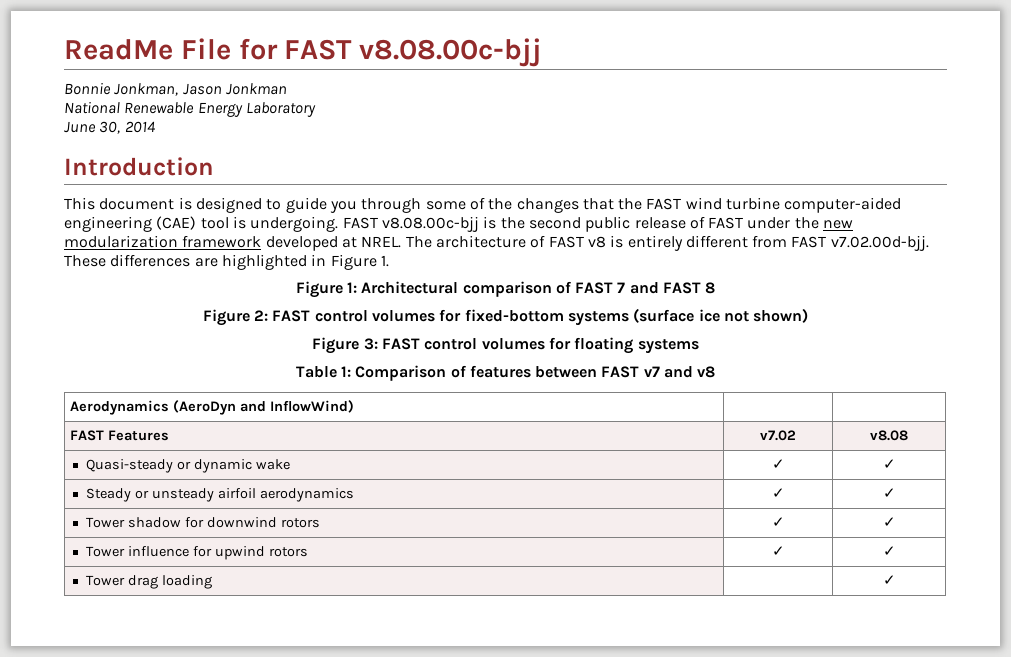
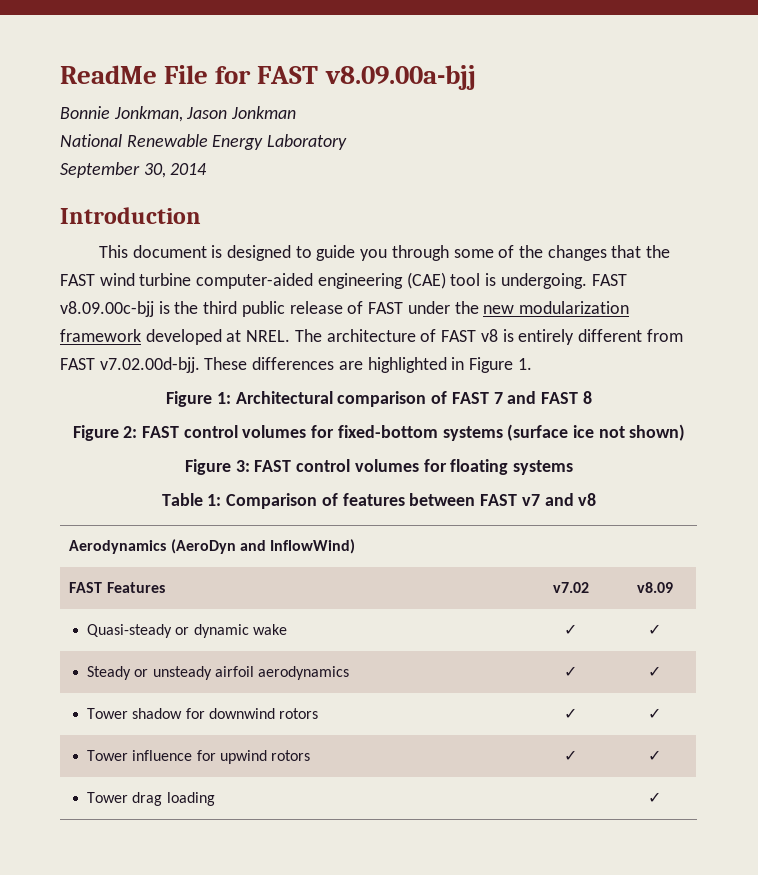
[359,38,543,67] v8.08.00c-bjj -> [324,65,476,90] v8.09.00a-bjj
[64,121,96,133] June -> [60,162,140,178] September
[381,216,479,232] v8.08.00c-bjj -> [60,301,154,317] v8.09.00c-bjj
[528,217,581,229] second -> [203,301,238,314] third
[870,430,908,441] v8.08 -> [636,582,673,593] v8.09

